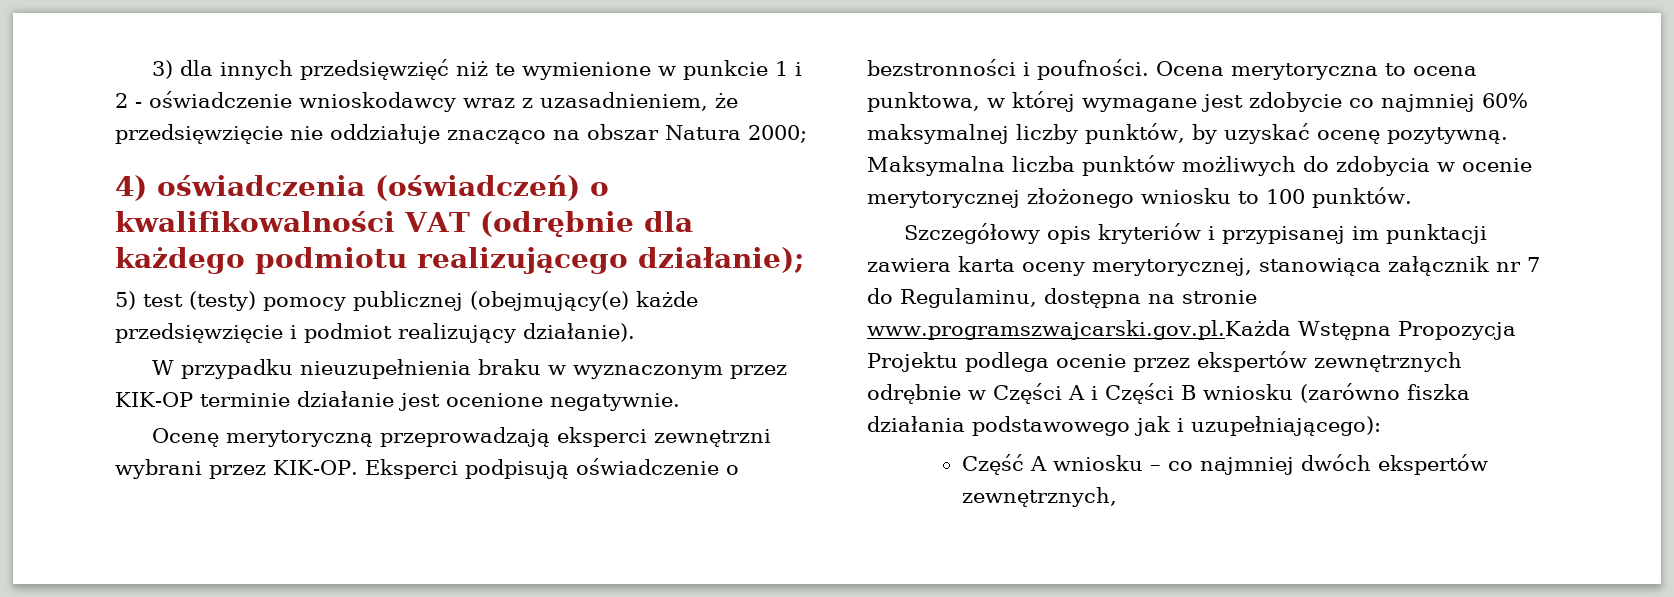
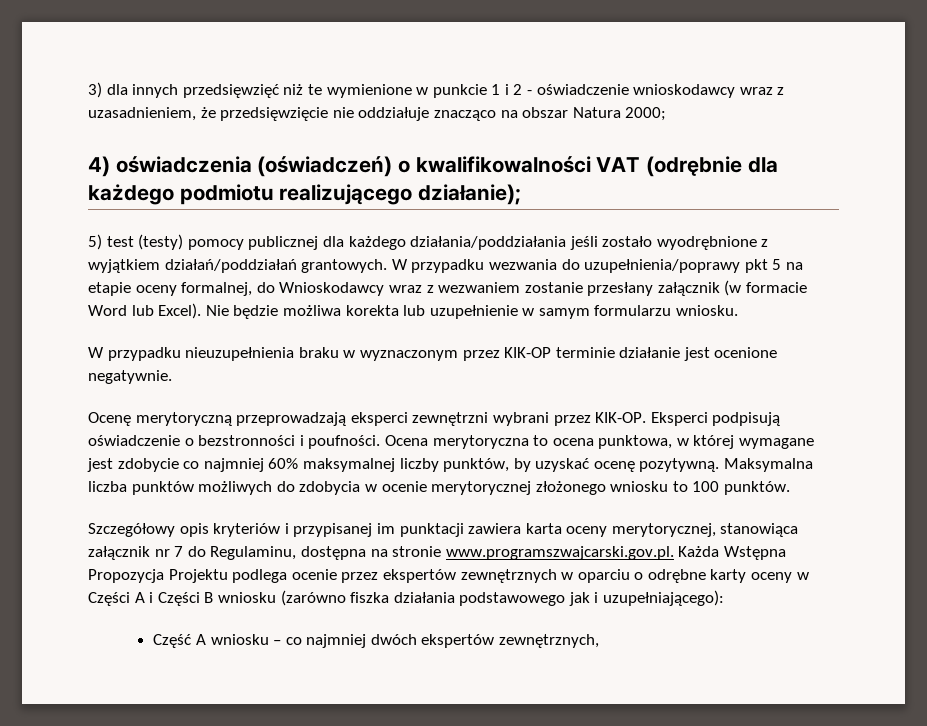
[470,291,698,311] [115,323,635,343] (obejmujący(e) każde przedsięwzięcie i podmiot realizujący działanie). -> [322,236,769,250] [88,259,803,273] [88,280,808,296] [88,303,739,319] dla każdego działania/poddziałania jeśli zostało wyodrębnione z wyjątkiem działań/poddziałań grantowych. W przypadku wezwania do uzupełnienia/poprawy pkt 5 na etapie oceny formalnej, do Wnioskodawcy wraz z wezwaniem zostanie przesłany załącznik (w formacie Word lub Excel). Nie będzie możliwa korekta lub uzupełnienie w samym formularzu wniosku.
[867,320,1291,340] www.programszwajcarski.gov.pl.Każda -> [445,546,720,560] www.programszwajcarski.gov.pl. Każda
[867,384,961,404] odrębnie -> [561,569,793,583] w oparciu o odrębne karty oceny

